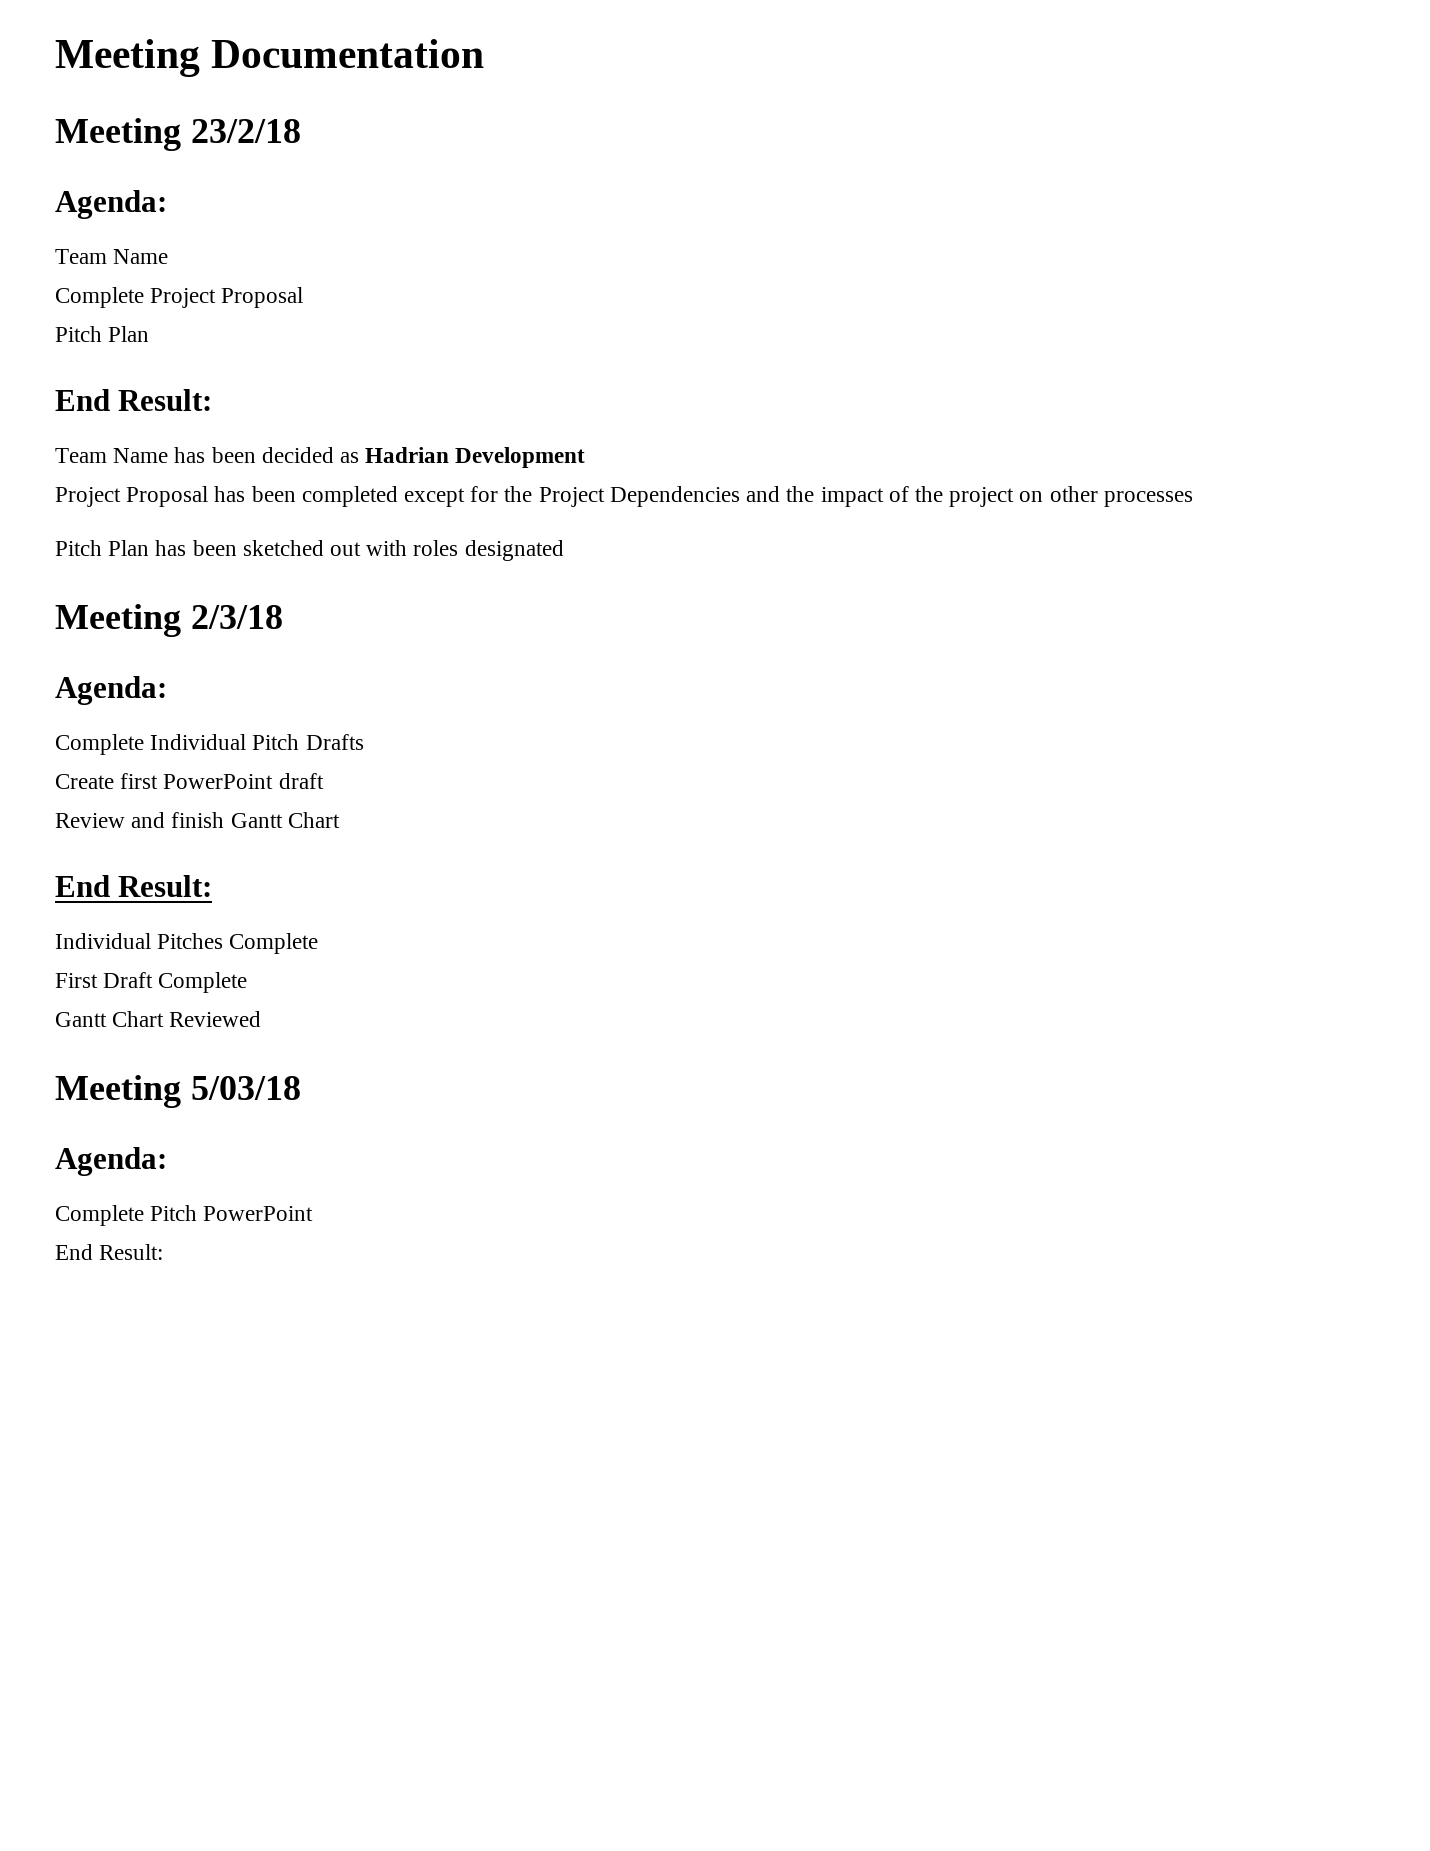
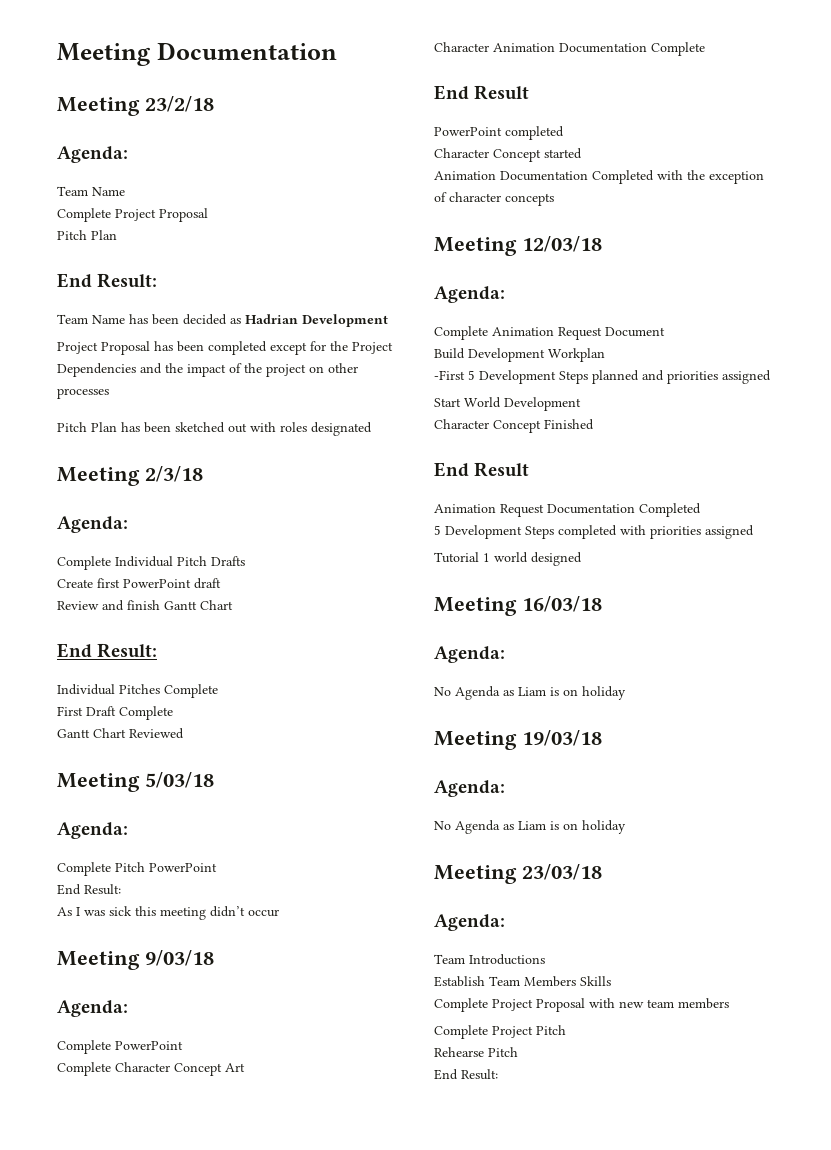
(164, 1252) none -> [57,906,279,920] [57,950,214,970] [57,1000,128,1017] [57,1040,183,1054] [57,1062,245,1076] [434,42,705,56] [434,85,530,100] [434,126,564,140] [434,148,582,162] [434,170,764,184] [434,192,554,206] [434,236,602,256] [434,286,505,303] [434,326,665,340] [434,348,605,362] [434,370,771,384] [434,397,581,411] [434,419,594,433] [434,462,530,477] [434,503,701,517] [434,525,754,539] [434,552,582,566] [434,596,602,616] [434,646,505,663] [434,686,626,700] [434,730,602,750] [434,780,505,797] [434,820,626,834] [434,864,602,884] [434,914,505,931] [434,954,545,965] [434,976,611,987] [434,998,729,1012] [434,1025,566,1039] [434,1047,518,1057] [434,1069,498,1080] // As I was sick this meeting didn’t occur // Meeting 9/03/18 // Agenda: // Complete PowerPoint // Complete Character Concept Art // Character Animation Documentation Complete // End Result // PowerPoint completed // Character Concept started // Animation Documentation Completed with the exception of character concepts // Meeting 12/03/18 // Agenda: // Complete Animation Request Document // Build Development Workplan // -First 5 Development Steps planned and priorities assigned // Start World Development // Character Concept Finished // End Result // Animation Request Documentation Completed // 5 Development Steps completed with priorities assigned // Tutorial 1 world designed // Meeting 16/03/18 // Agenda: // No Agenda as Liam is on holiday // Meeting 19/03/18 // Agenda: // No Agenda as Liam is on holiday // Meeting 23/03/18 // Agenda: // Team Introductions // Establish Team Members Skills // Complete Project Proposal with new team members // Complete Project Pitch // Rehearse Pitch // End Result:

